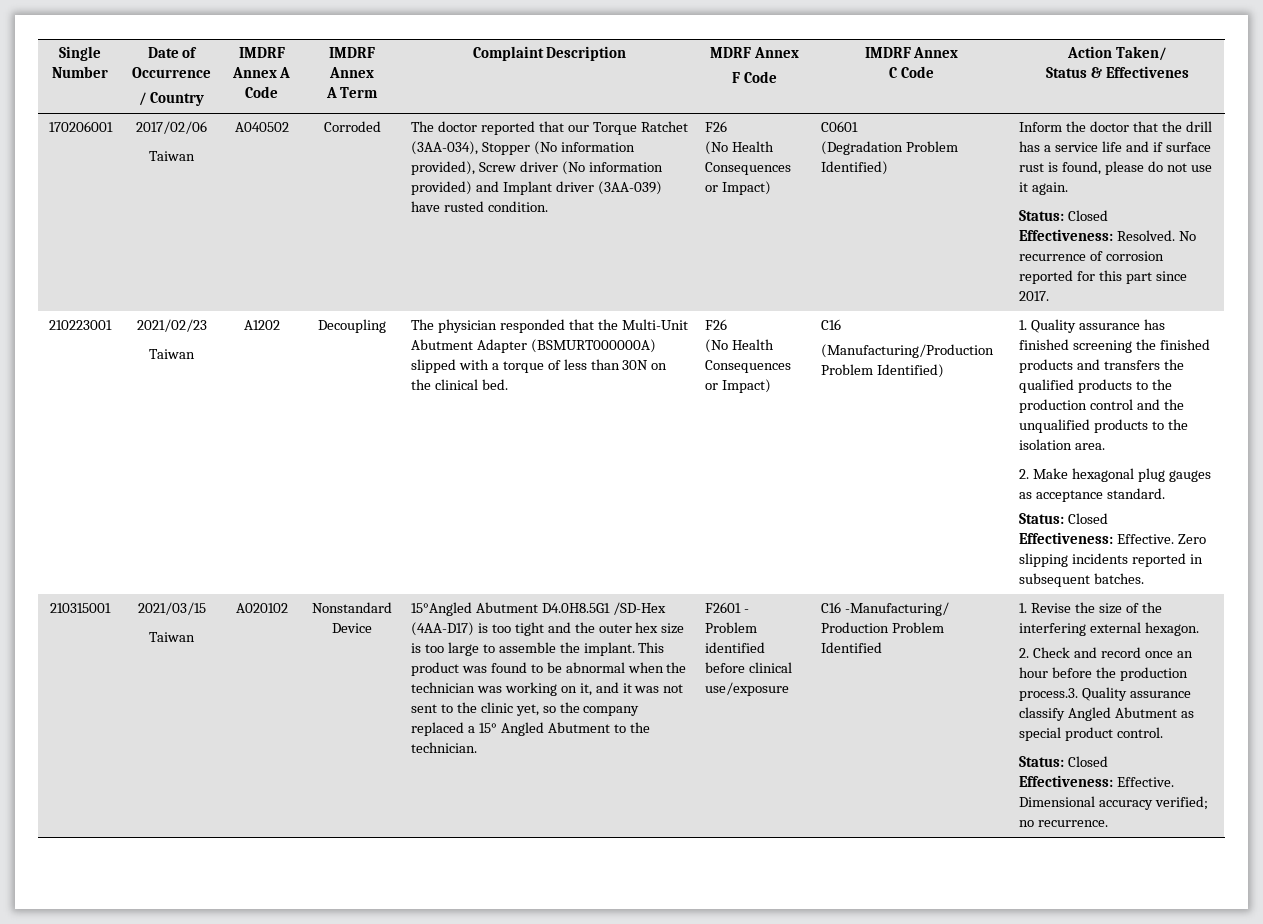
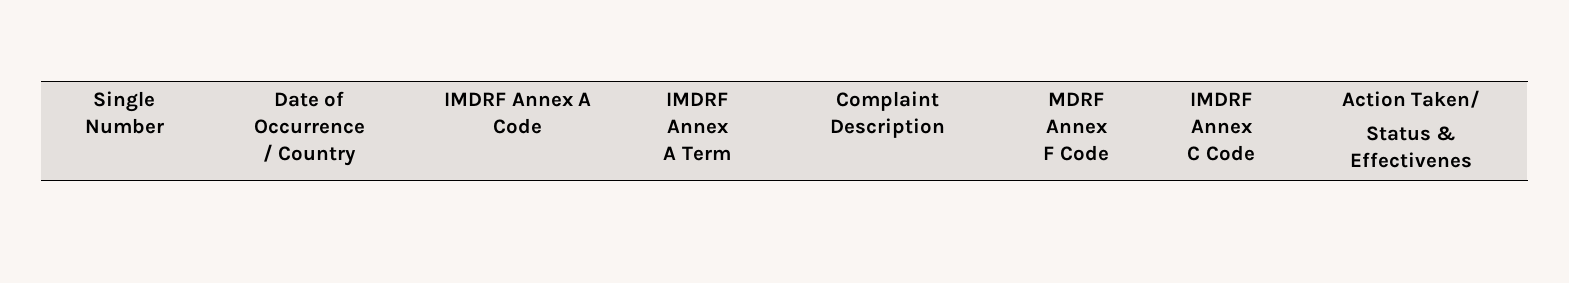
[48,121,113,132] [136,121,207,134] [149,151,195,161] [234,122,289,132] [323,121,381,132] [411,121,688,135] [411,141,635,155] [411,161,663,175] [411,181,662,195] [411,201,548,212] [705,121,728,132] [705,141,774,155] [705,162,792,175] [705,181,771,195] [821,121,859,132] [821,141,958,155] [821,161,889,175] [1019,121,1212,132] [1019,141,1211,152] [1019,161,1212,175] [1019,182,1068,195] [1019,210,1108,221] [1019,229,1196,241] [1019,251,1164,261] [1019,270,1187,284] [1019,291,1050,301] [49,320,112,330] [136,319,207,332] [149,349,195,359] [243,320,280,330] [318,319,386,333] [411,319,688,333] [411,339,656,353] [411,359,668,373] [411,379,508,390] [705,319,728,330] [705,339,774,353] [705,360,792,373] [705,379,771,393] [821,319,842,330] [821,344,995,358] [821,364,944,378] [1019,319,1165,333] [1019,339,1210,353] [1019,359,1184,373] [1019,379,1172,393] [1019,399,1184,413] [1019,419,1188,433] [1019,439,1105,450] [1019,468,1211,482] [1019,488,1165,502] [1019,513,1108,524] [1019,532,1206,544] [1019,553,1203,567] [1019,573,1144,587] [50,603,111,613] [137,602,206,615] [149,632,195,642] [235,603,288,613] [312,602,392,613] [332,623,372,633] [411,602,666,616] [411,622,685,636] [411,642,665,656] [411,662,687,676] [411,682,684,696] [411,702,640,716] [411,722,650,736] [411,742,478,753] [705,602,749,613] [705,622,758,633] [705,642,766,653] [705,662,792,673] [705,682,790,696] [821,602,949,616] [821,622,944,633] [821,642,883,653] [1019,602,1162,614] [1019,622,1199,636] [1019,647,1193,658] [1019,667,1188,681] [1019,687,1191,701] [1019,707,1194,721] [1019,727,1163,741] [1019,756,1108,767] [1019,775,1174,787] [1019,796,1208,810] [1019,820,1108,827] // 170206001 | 2017/02/06 // Taiwan | A040502 | Corroded | The doctor reported that our Torque Ratchet (3AA-034), Stopper (No information provided), Screw driver (No information provided) and Implant driver (3AA-039) have rusted condition. | F26 // (No Health Consequences or Impact) | C0601 // (Degradation Problem Identified) | Inform the doctor that the drill has a service life and if surface rust is found, please do not use it again. // Status: Closed // Effectiveness: Resolved. No recurrence of corrosion reported for this part since 2017. // 210223001 | 2021/02/23 // Taiwan | A1202 | Decoupling | The physician responded that the Multi-Unit Abutment Adapter (BSMURT000000A) slipped with a torque of less than 30N on the clinical bed. | F26 // (No Health Consequences or Impact) | C16 // (Manufacturing/Production Problem Identified) | 1. Quality assurance has finished screening the finished products and transfers the qualified products to the production control and the unqualified products to the isolation area. // 2. Make hexagonal plug gauges as acceptance standard. // Status: Closed // Effectiveness: Effective. Zero slipping incidents reported in subsequent batches. // 210315001 | 2021/03/15 // Taiwan | A020102 | Nonstandard Device | 15°Angled Abutment D4.0H8.5G1 /SD-Hex (4AA-D17) is too tight and the outer hex size is too large to assemble the implant. This product was found to be abnormal when the technician was working on it, and it was not sent to the clinic yet, so the company replaced a 15° Angled Abutment to the technician. | F2601 - Problem identified before clinical use/exposure | C16 -Manufacturing/ Production Problem Identified | 1. Revise the size of the interfering external hexagon. // 2. Check and record once an hour before the production process.3. Quality assurance classify Angled Abutment as special product control. // Status: Closed // Effectiveness: Effective. Dimensional accuracy verified; no recurrence. -> (1472, 160) none

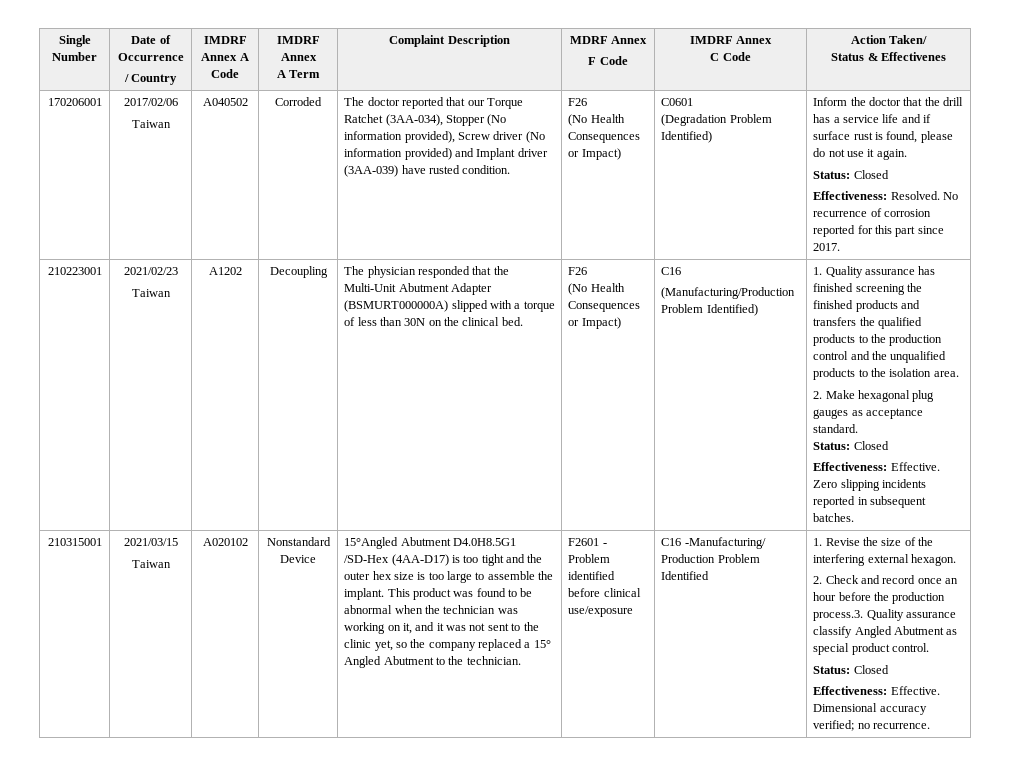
(1472, 160) none -> [47,98,102,106] [123,98,178,106] [131,120,171,128] [202,98,248,106] [275,97,322,106] [344,97,524,109] [344,114,507,126] [344,131,545,143] [344,148,548,160] [344,165,511,177] [568,98,588,106] [568,114,625,126] [568,132,641,143] [568,148,621,160] [661,98,694,106] [661,114,772,126] [661,131,713,143] [813,97,964,106] [813,114,932,123] [813,131,953,143] [813,148,907,160] [813,170,889,179] [813,191,958,200] [813,208,931,217] [813,225,944,237] [813,243,841,251] [47,267,102,275] [123,267,178,275] [131,289,171,297] [208,267,242,275] [269,266,328,278] [344,266,509,278] [344,283,492,295] [344,300,555,312] [344,317,523,326] [568,267,588,275] [568,283,625,295] [568,301,641,312] [568,317,621,329] [661,267,682,275] [661,287,796,299] [661,304,758,316] [813,266,936,278] [813,283,922,295] [813,300,920,312] [813,317,922,329] [813,334,943,346] [813,351,947,363] [813,368,959,380] [813,390,935,402] [813,408,923,419] [813,424,859,433] [813,441,889,450] [813,462,940,471] [813,479,926,491] [813,496,926,508] [813,513,855,522] [47,538,102,546] [123,538,178,546] [131,560,171,568] [202,538,248,546] [266,537,331,546] [280,555,316,563] [344,537,516,549] [344,554,543,566] [344,571,554,583] [344,588,533,600] [344,605,518,614] [344,622,539,634] [344,639,551,651] [344,656,521,668] [568,538,607,546] [568,554,611,563] [568,571,616,580] [568,588,641,597] [568,606,634,617] [661,537,766,549] [661,554,760,563] [661,571,710,580] [813,537,934,546] [813,554,956,566] [813,575,959,584] [813,592,946,604] [813,609,956,621] [813,626,958,638] [813,643,929,655] [813,665,889,674] [813,686,940,695] [813,703,927,715] [813,720,930,731] // 170206001 | 2017/02/06 // Taiwan | A040502 | Corroded | The doctor reported that our Torque Ratchet (3AA-034), Stopper (No information provided), Screw driver (No information provided) and Implant driver (3AA-039) have rusted condition. | F26 // (No Health Consequences or Impact) | C0601 // (Degradation Problem Identified) | Inform the doctor that the drill has a service life and if surface rust is found, please do not use it again. // Status: Closed // Effectiveness: Resolved. No recurrence of corrosion reported for this part since 2017. // 210223001 | 2021/02/23 // Taiwan | A1202 | Decoupling | The physician responded that the Multi-Unit Abutment Adapter (BSMURT000000A) slipped with a torque of less than 30N on the clinical bed. | F26 // (No Health Consequences or Impact) | C16 // (Manufacturing/Production Problem Identified) | 1. Quality assurance has finished screening the finished products and transfers the qualified products to the production control and the unqualified products to the isolation area. // 2. Make hexagonal plug gauges as acceptance standard. // Status: Closed // Effectiveness: Effective. Zero slipping incidents reported in subsequent batches. // 210315001 | 2021/03/15 // Taiwan | A020102 | Nonstandard Device | 15°Angled Abutment D4.0H8.5G1 /SD-Hex (4AA-D17) is too tight and the outer hex size is too large to assemble the implant. This product was found to be abnormal when the technician was working on it, and it was not sent to the clinic yet, so the company replaced a 15° Angled Abutment to the technician. | F2601 - Problem identified before clinical use/exposure | C16 -Manufacturing/ Production Problem Identified | 1. Revise the size of the interfering external hexagon. // 2. Check and record once an hour before the production process.3. Quality assurance classify Angled Abutment as special product control. // Status: Closed // Effectiveness: Effective. Dimensional accuracy verified; no recurrence.

